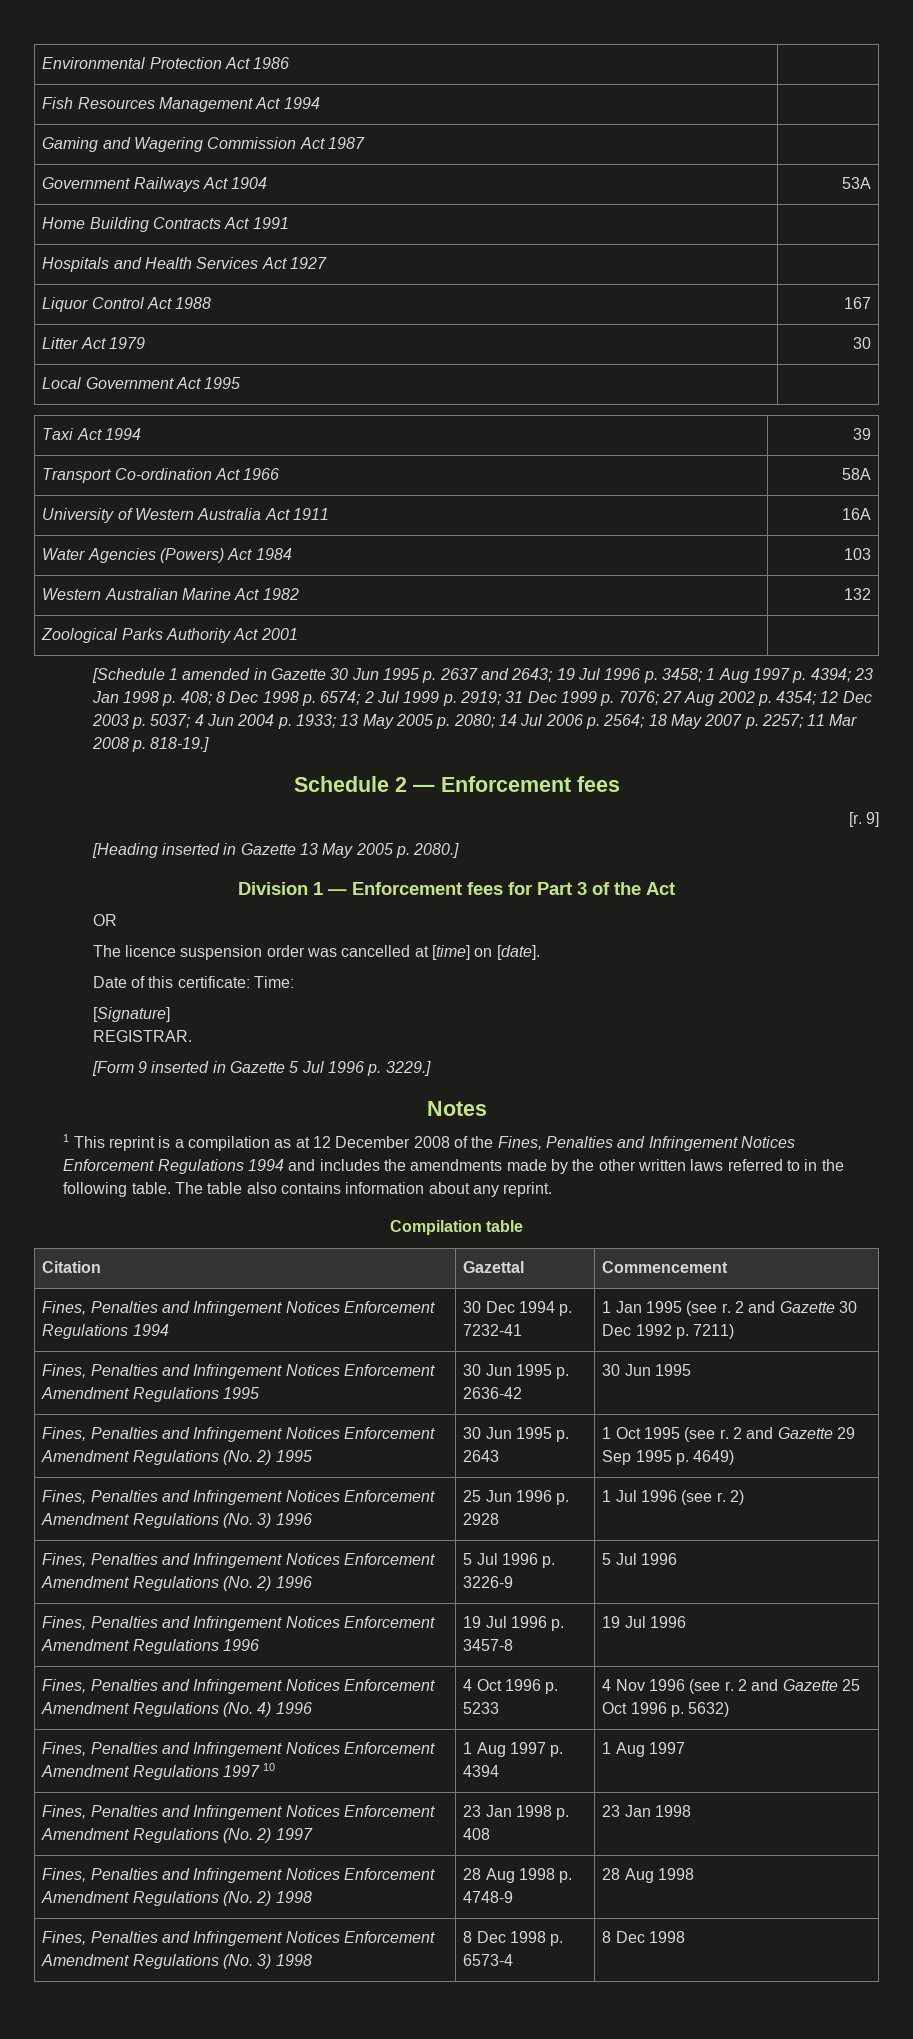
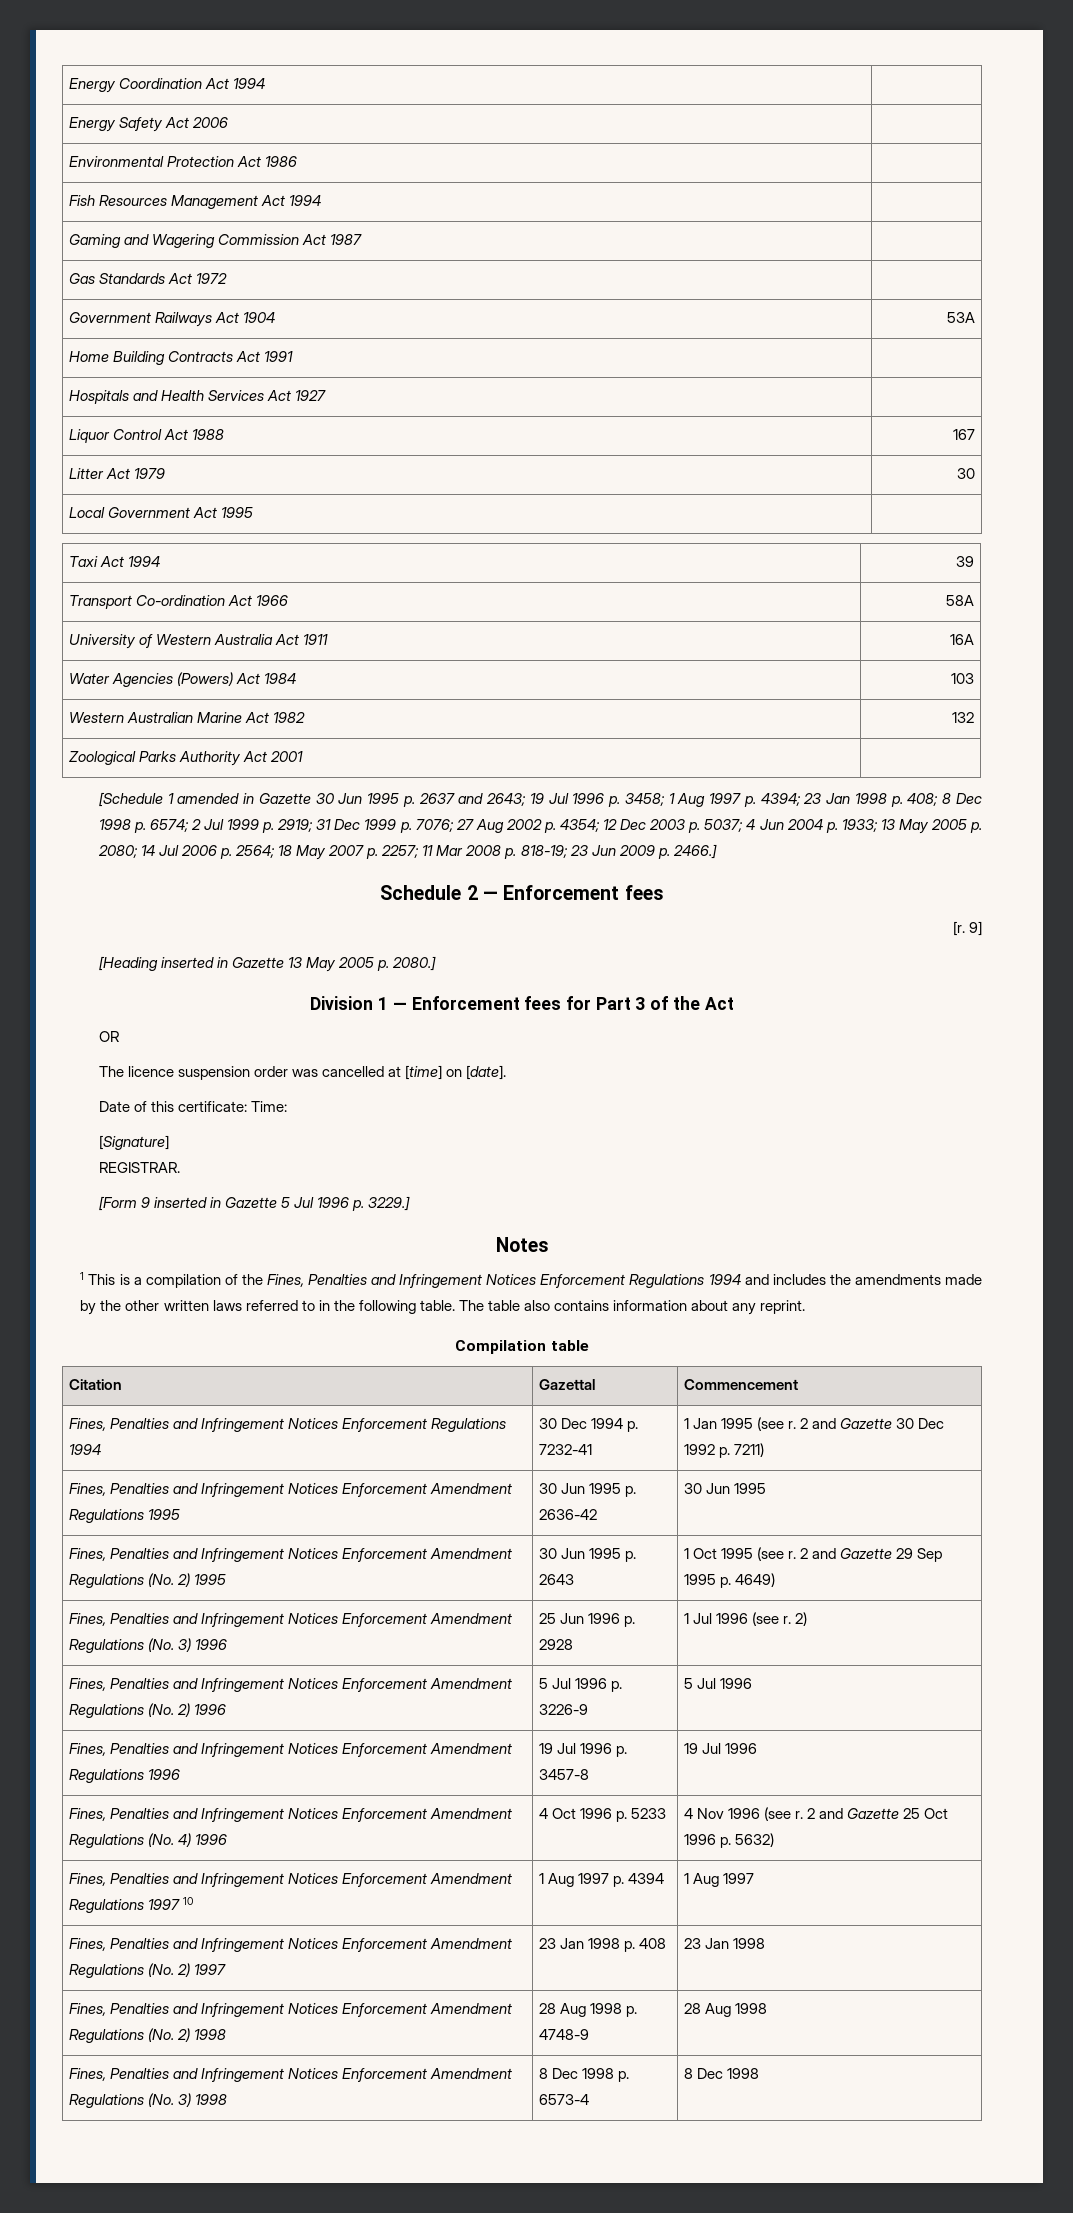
(42, 63) none -> [68,78,265,93] [68,117,228,132] Energy Coordination Act 1994 | // Energy Safety Act 2006 | //
(365, 143) none -> [68,273,227,284] // Gas Standards Act 1972 |
[150,737,210,752] 818-19.] -> [520,844,717,859] 818-19; 23 Jun 2009 p. 2466.]
[109,1136,156,1151] reprint -> (116, 1279) none
[274,1136,450,1148] as at 12 December 2008 -> (221, 1281) none

